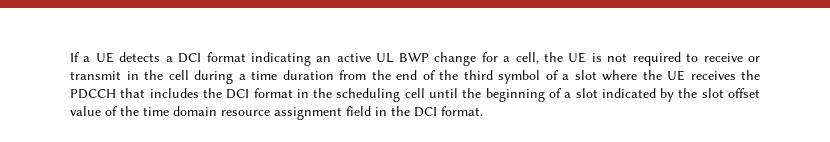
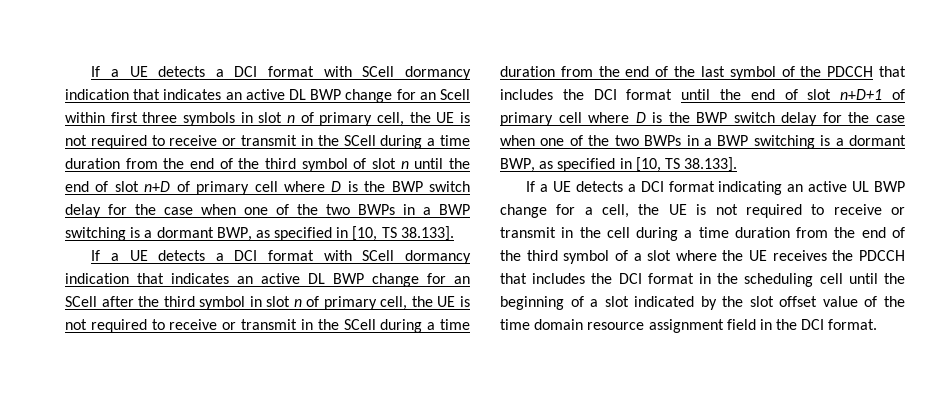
[70,52,246,63] If a UE detects a DCI format -> [91,66,472,80] [65,89,470,103] [65,112,470,126] [65,135,470,149] [65,158,471,172] [65,181,471,195] [65,204,470,218] [65,226,454,241] [91,250,472,264] [65,273,470,287] [65,296,471,310] [65,319,470,333] [500,66,906,80] [500,89,905,100] [500,112,905,126] [500,135,906,149] [500,157,738,172] [526,181,715,192] If a UE detects a DCI format with SCell dormancy indication that indicates an active DL BWP change for an Scell within first three symbols in slot n of primary cell, the UE is not required to receive or transmit in the SCell during a time duration from the end of the third symbol of slot n until the end of slot n+D of primary cell where D is the BWP switch delay for the case when one of the two BWPs in a BWP switching is a dormant BWP, as specified in [10, TS 38.133]. // If a UE detects a DCI format with SCell dormancy indication that indicates an active DL BWP change for an SCell after the third symbol in slot n of primary cell, the UE is not required to receive or transmit in the SCell during a time duration from the end of the last symbol of the PDCCH that includes the DCI format until the end of slot n+D+1 of primary cell where D is the BWP switch delay for the case when one of the two BWPs in a BWP switching is a dormant BWP, as specified in [10, TS 38.133]. // If a UE detects a DCI format

